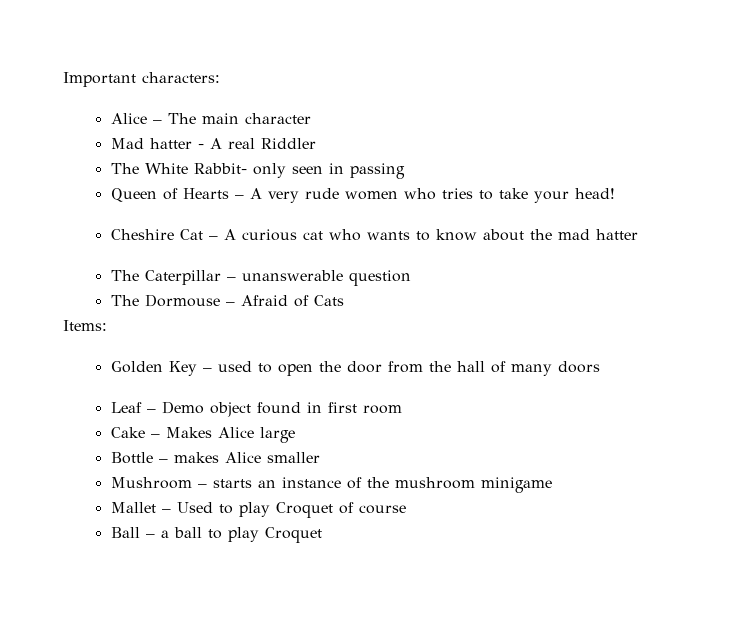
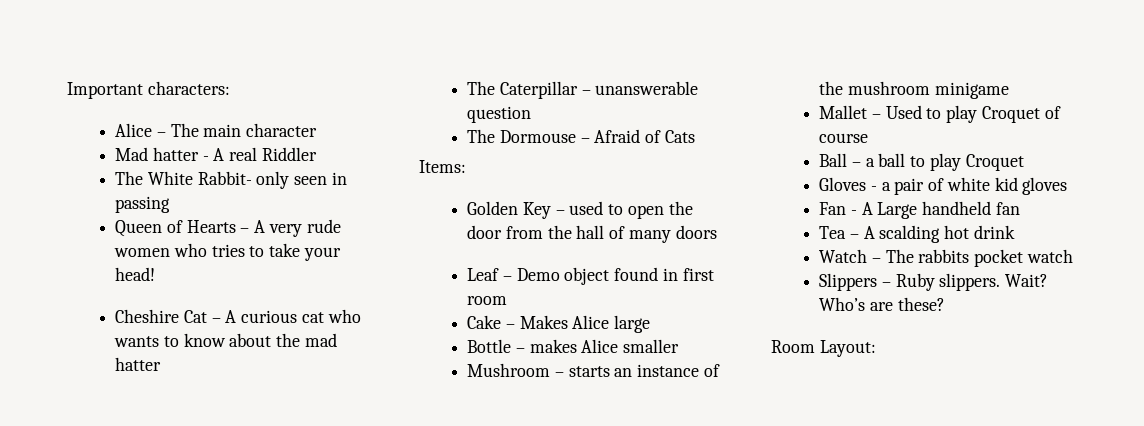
(322, 535) none -> [819,177,1068,195] [819,201,1020,219] [819,225,1015,243] [819,249,1073,267] [819,273,1049,291] [819,297,945,311] [771,340,876,357] // Gloves - a pair of white kid gloves // Fan - A Large handheld fan // Tea – A scalding hot drink // Watch – The rabbits pocket watch // Slippers – Ruby slippers. Wait? Who’s are these? // Room Layout:

